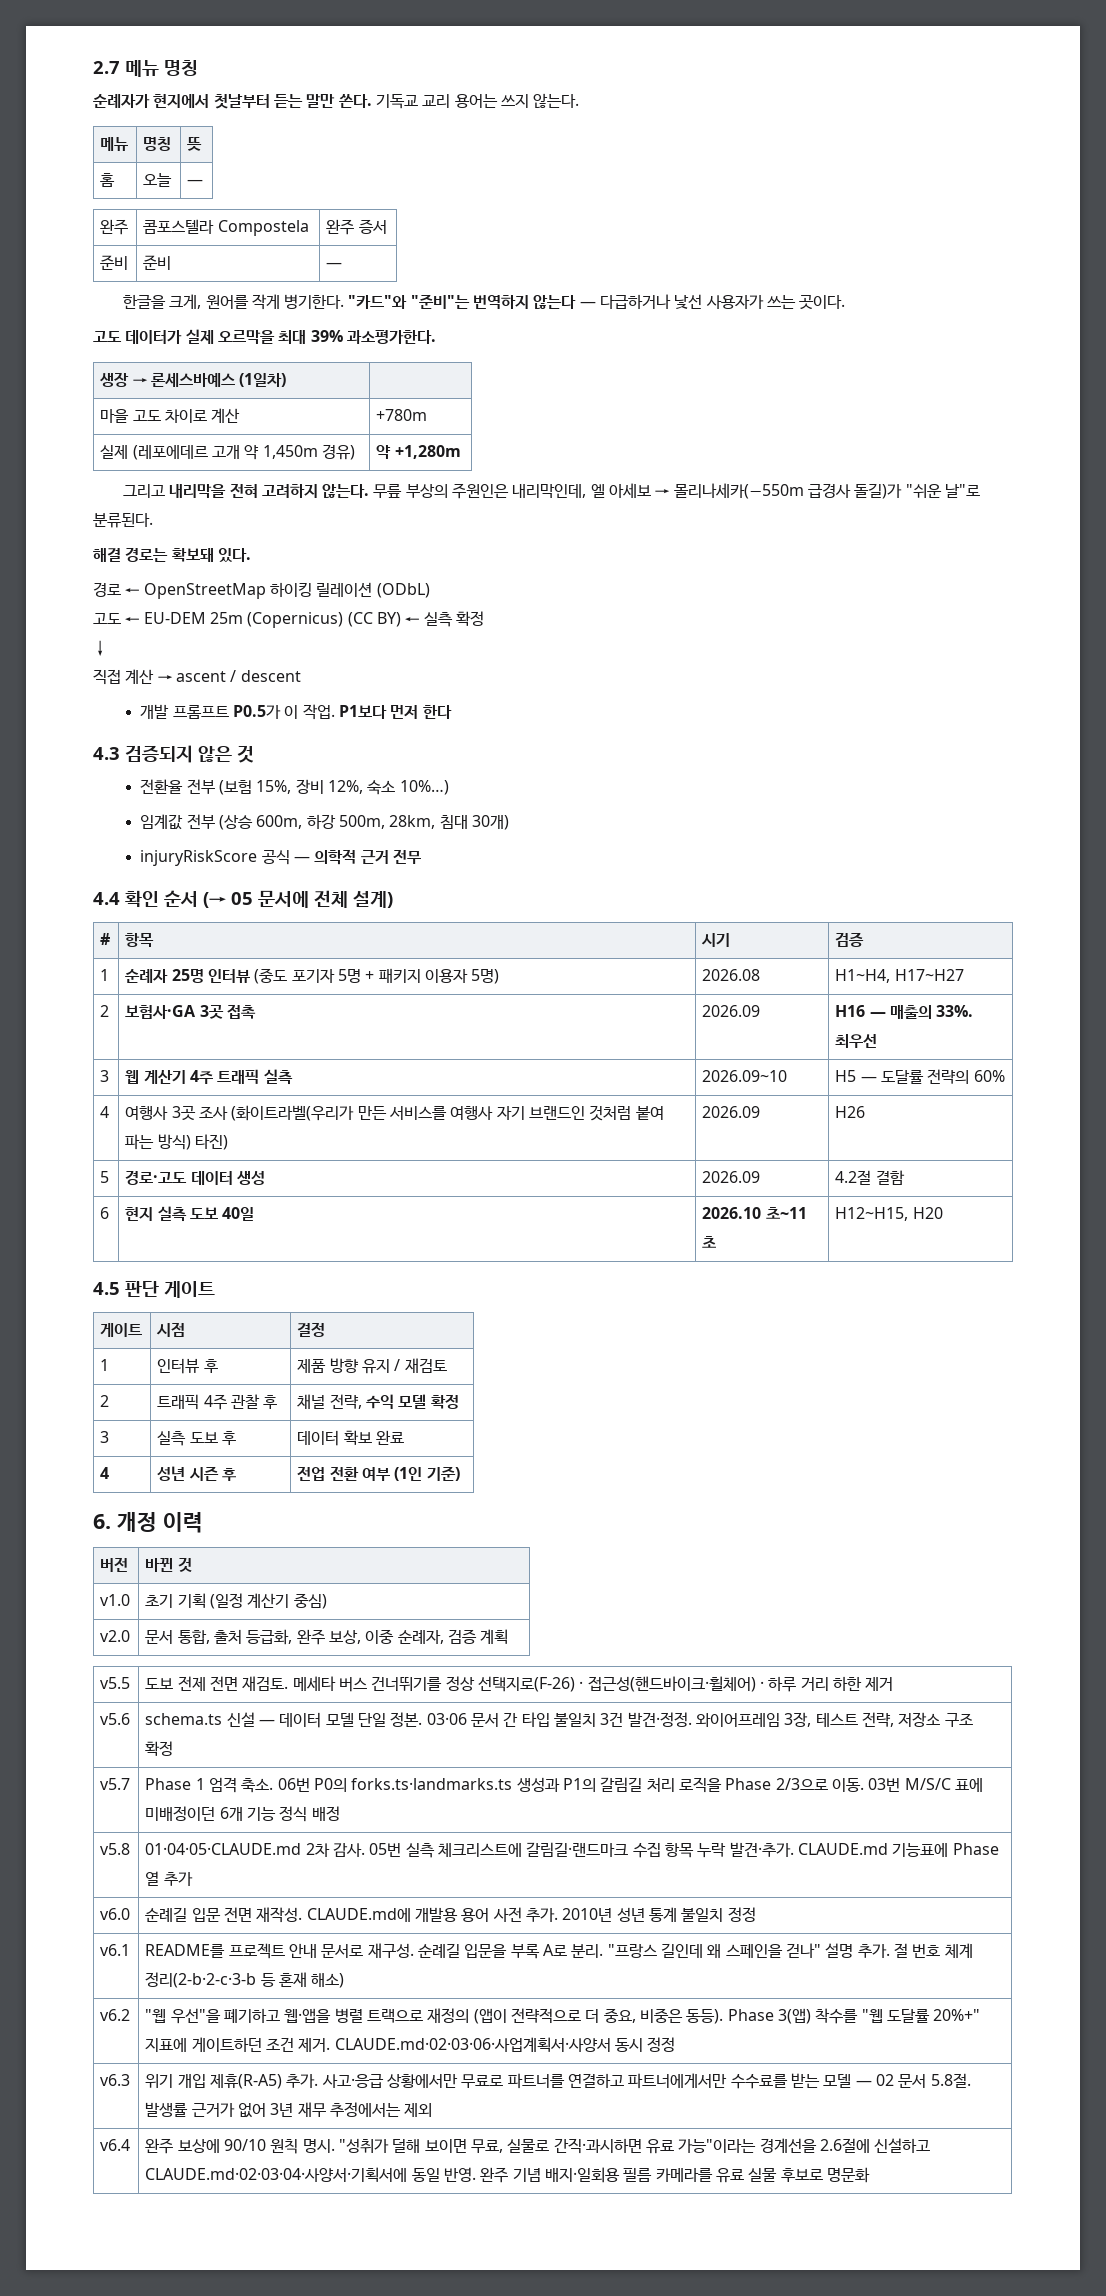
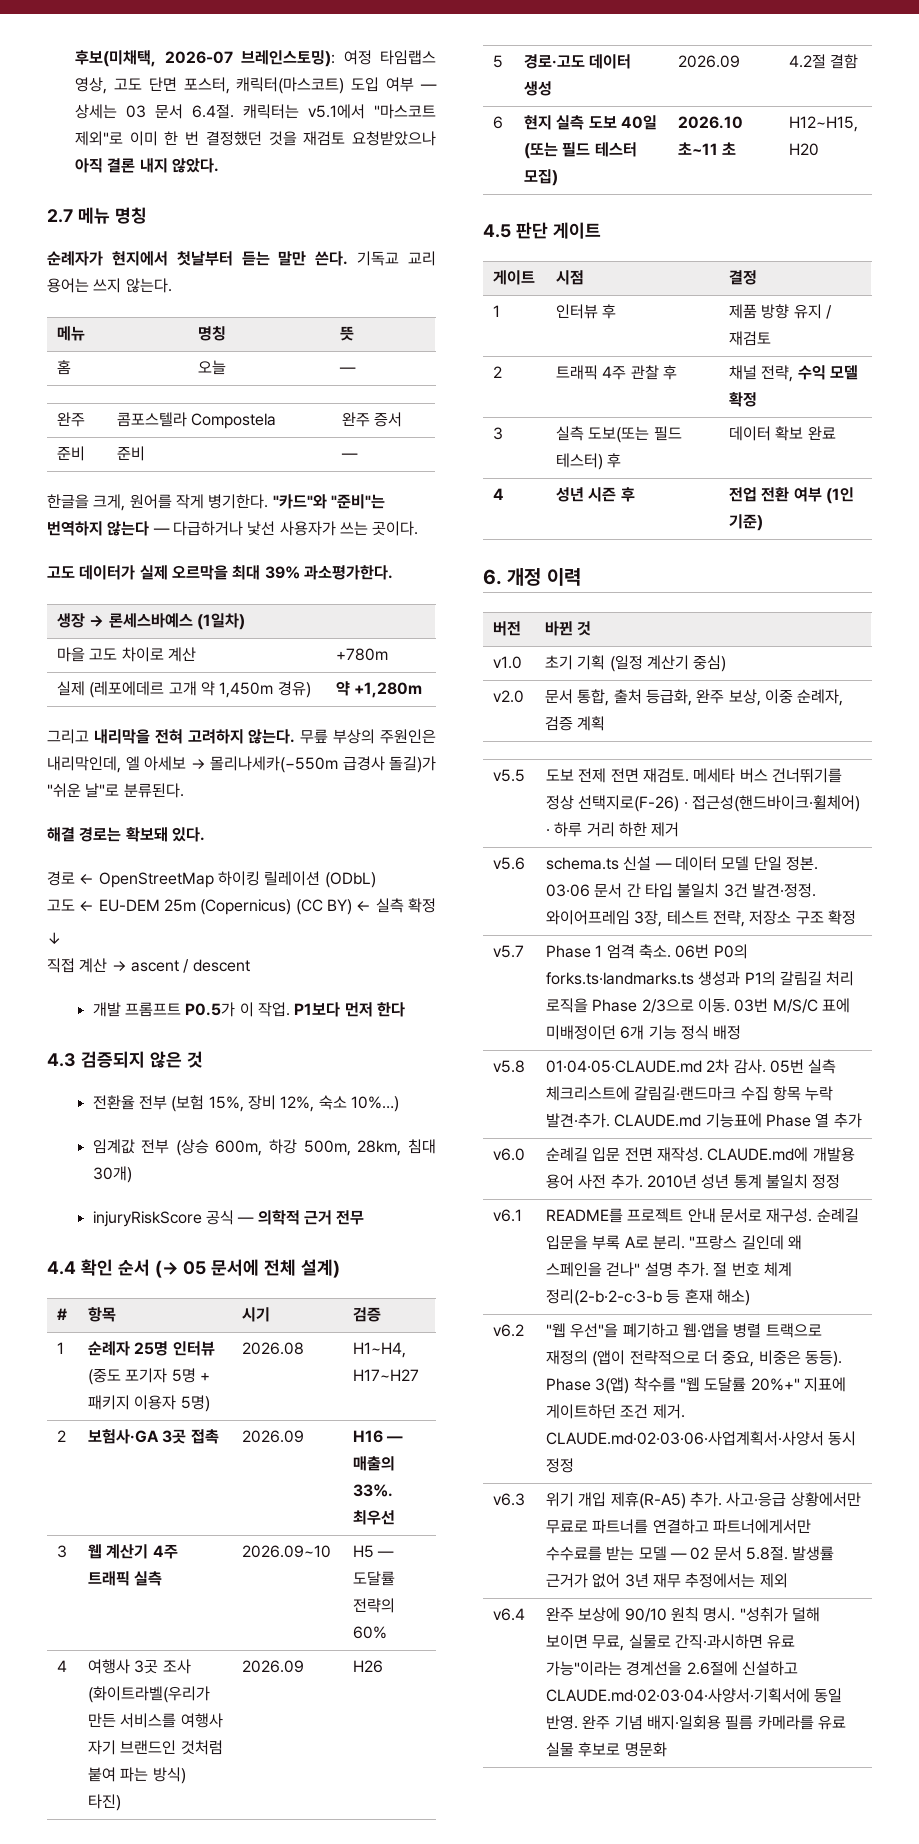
(93, 67) none -> [74,50,436,67] [74,77,438,94] [74,104,436,119] [74,131,436,146] [74,158,219,173] 후보(미채택, 2026-07 브레인스토밍): 여정 타임랩스 영상, 고도 단면 포스터, 캐릭터(마스코트) 도입 여부 — 상세는 03 문서 6.4절. 캐릭터는 v5.1에서 "마스코트 제외"로 이미 한 번 결정했던 것을 재검토 요청받았으나 아직 결론 내지 않았다. //
(255, 1214) none -> [524,142,637,159] [524,169,559,186] (또는 필드 테스터 모집)
[189,1432,218,1443] 도보 -> [588,426,682,443] [556,453,604,470] 도보(또는 필드 테스터)

